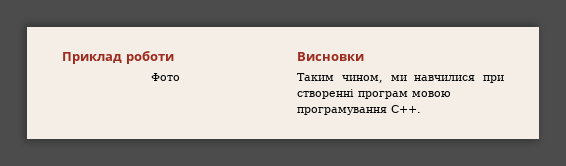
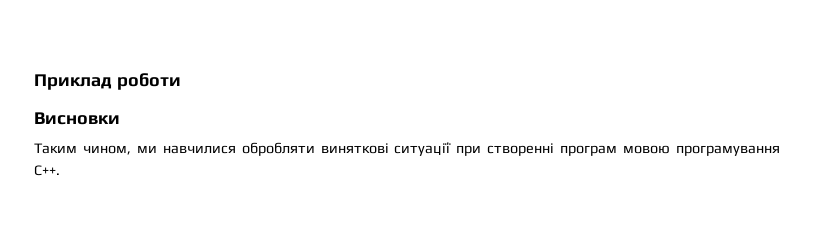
[151,73,180,81] // Фото -> (181, 81) none
(476, 78) none -> [241,142,452,156] обробляти виняткові ситуації

